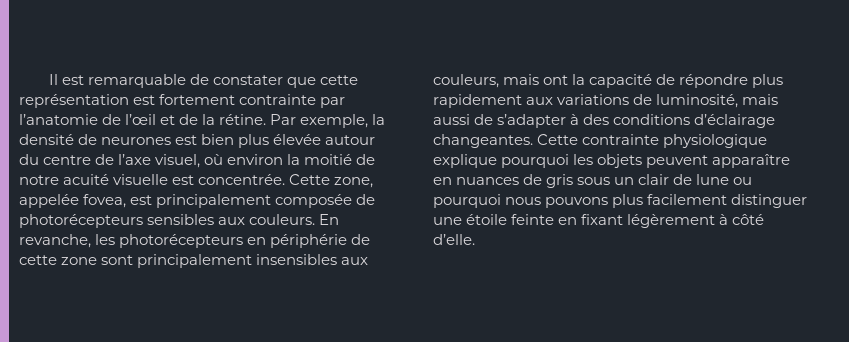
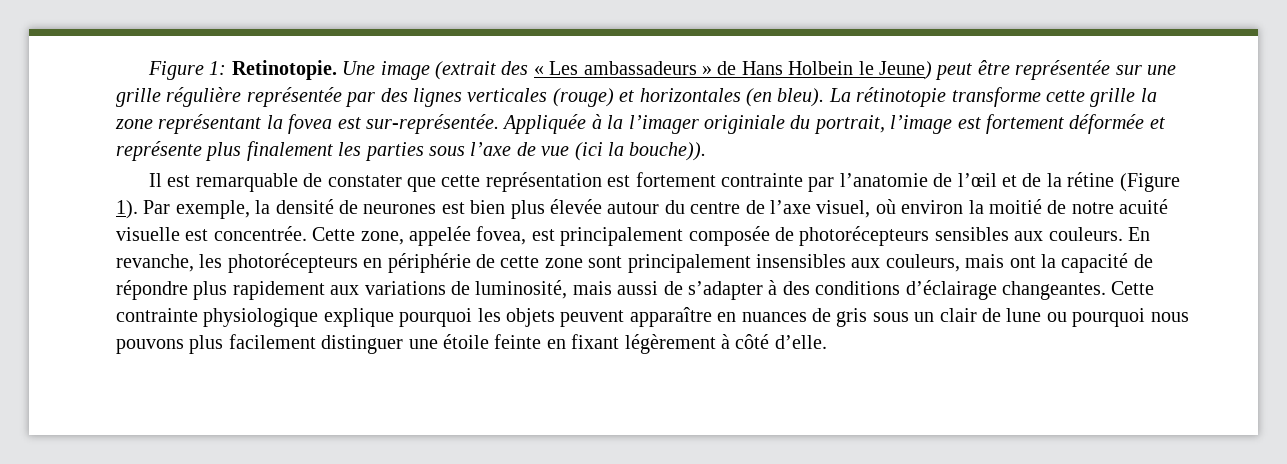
(48, 79) none -> [148,60,1177,80] [116,87,1157,107] [115,114,1165,134] [116,141,707,161] Figure 1: Retinotopie. Une image (extrait des « Les ambassadeurs » de Hans Holbein le Jeune) peut être représentée sur une grille régulière représentée par des lignes verticales (rouge) et horizontales (en bleu). La rétinotopie transforme cette grille la zone représentant la fovea est sur-représentée. Appliquée à la l’imager originiale du portrait, l’image est fortement déformée et représente plus finalement les parties sous l’axe de vue (ici la bouche)). //
[219,114,267,125] rétine. -> [1067,172,1180,192] [116,200,138,219] rétine (Figure 1).

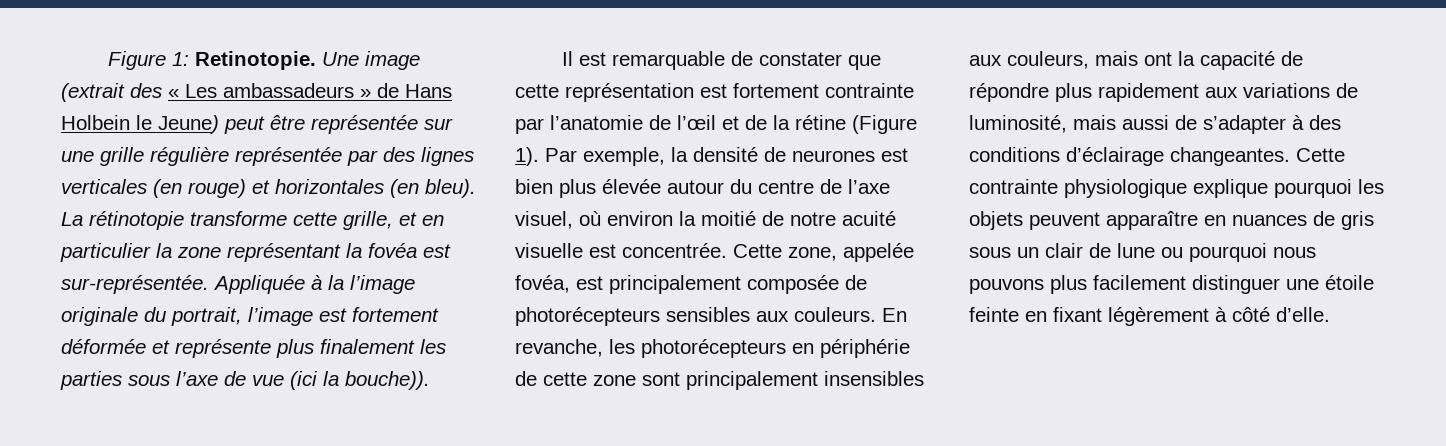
[552,88,614,107] (rouge) -> [153,179,246,198] (en rouge)
[1090,88,1136,107] grille -> [343,211,444,230] [60,243,151,262] grille, et en particulier
[288,114,333,134] fovea -> [368,243,417,258] fovéa
[628,115,785,134] l’imager originiale -> [350,275,415,294] [61,307,138,326] l’image originale
[476,226,527,245] fovea, -> [515,275,570,293] fovéa,

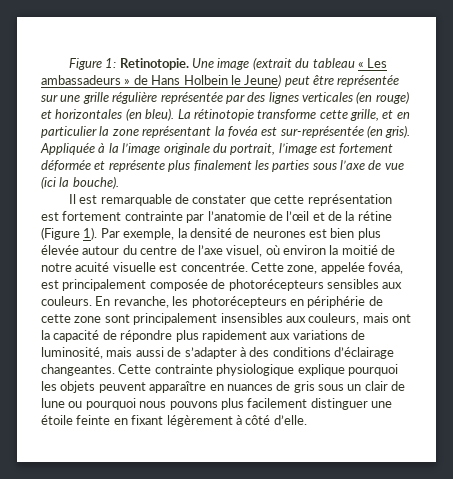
[130,83,162,98] des -> [295,58,355,68] du tableau
[61,275,209,294] sur-représentée. -> [280,125,411,138] sur-représentée (en gris).
[345,371,430,390] bouche)). -> [72,176,119,189] bouche).

